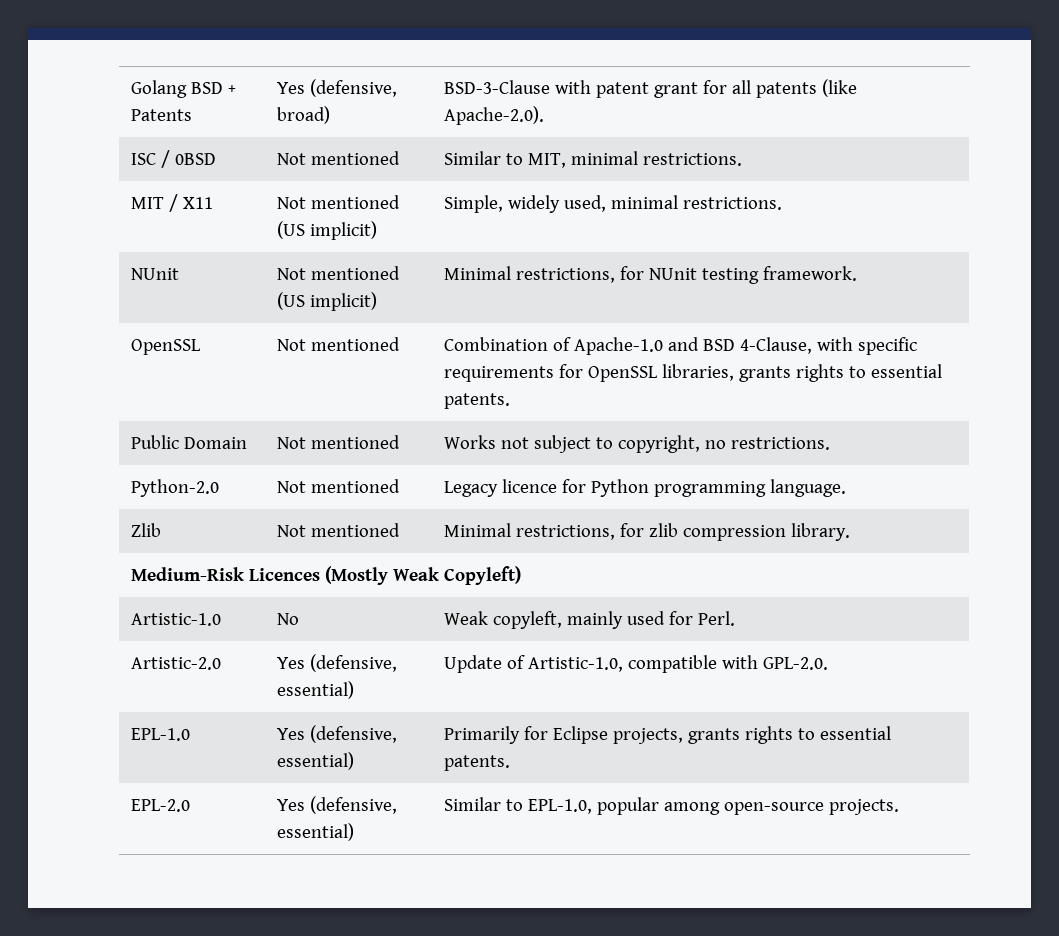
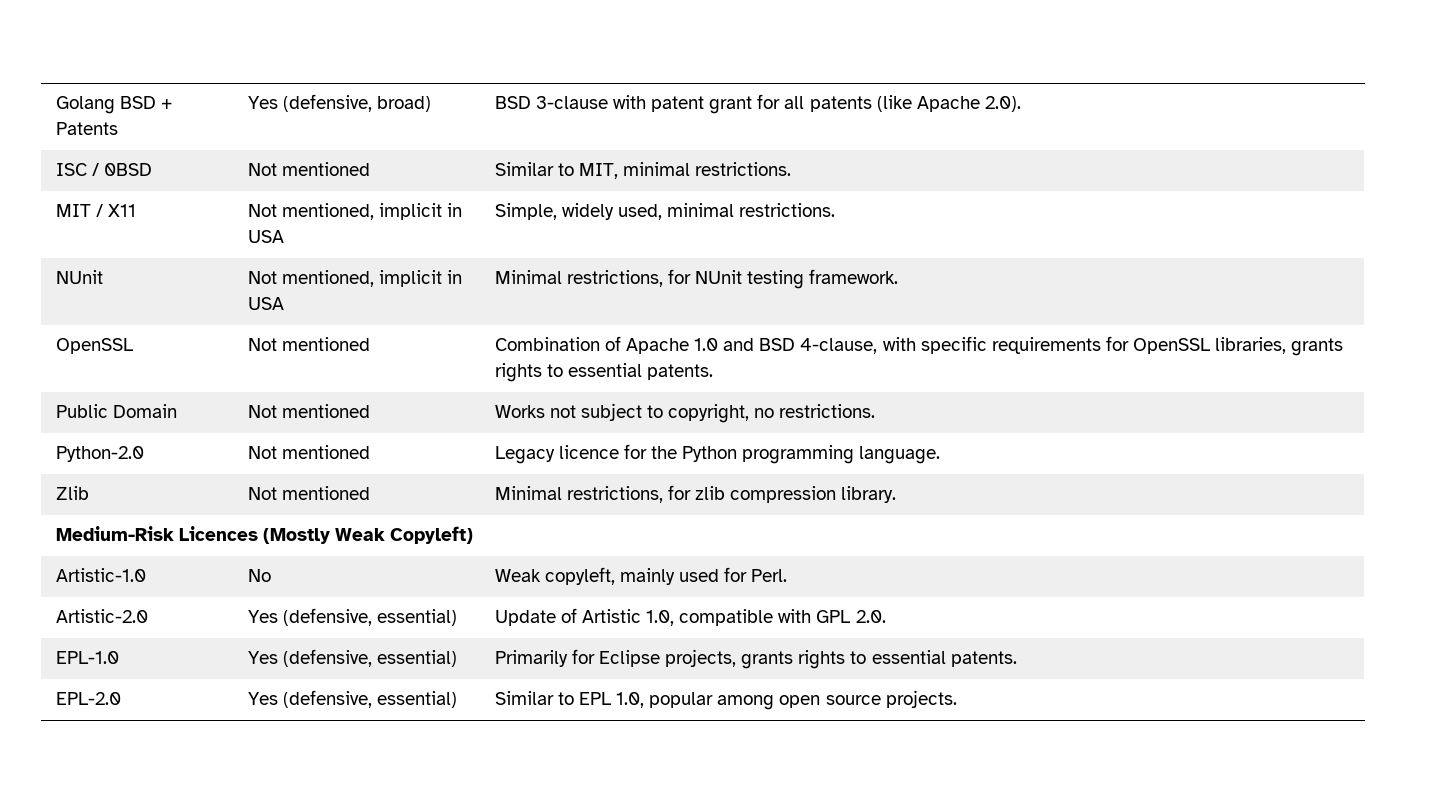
[443,80,550,94] BSD-3-Clause -> [494,96,608,109] BSD 3-clause
[443,106,544,125] Apache-2.0). -> [916,96,1021,112] Apache 2.0).
[310,195,400,209] [276,221,377,240] mentioned (US implicit) -> [281,203,463,220] [247,230,284,243] mentioned, implicit in USA
[310,266,400,280] [276,292,377,311] mentioned (US implicit) -> [281,270,463,287] [247,297,284,310] mentioned, implicit in USA
[573,337,663,355] Apache-1.0 -> [625,338,719,354] Apache 1.0
[739,337,812,354] 4-Clause, -> [800,338,878,354] 4-clause,
(586, 486) none -> [651,446,678,459] the
[527,655,828,673] Artistic-1.0, compatible with GPL-2.0. -> [581,609,886,626] Artistic 1.0, compatible with GPL 2.0.
[527,797,824,815] EPL-1.0, popular among open-source -> [578,692,881,710] EPL 1.0, popular among open source

